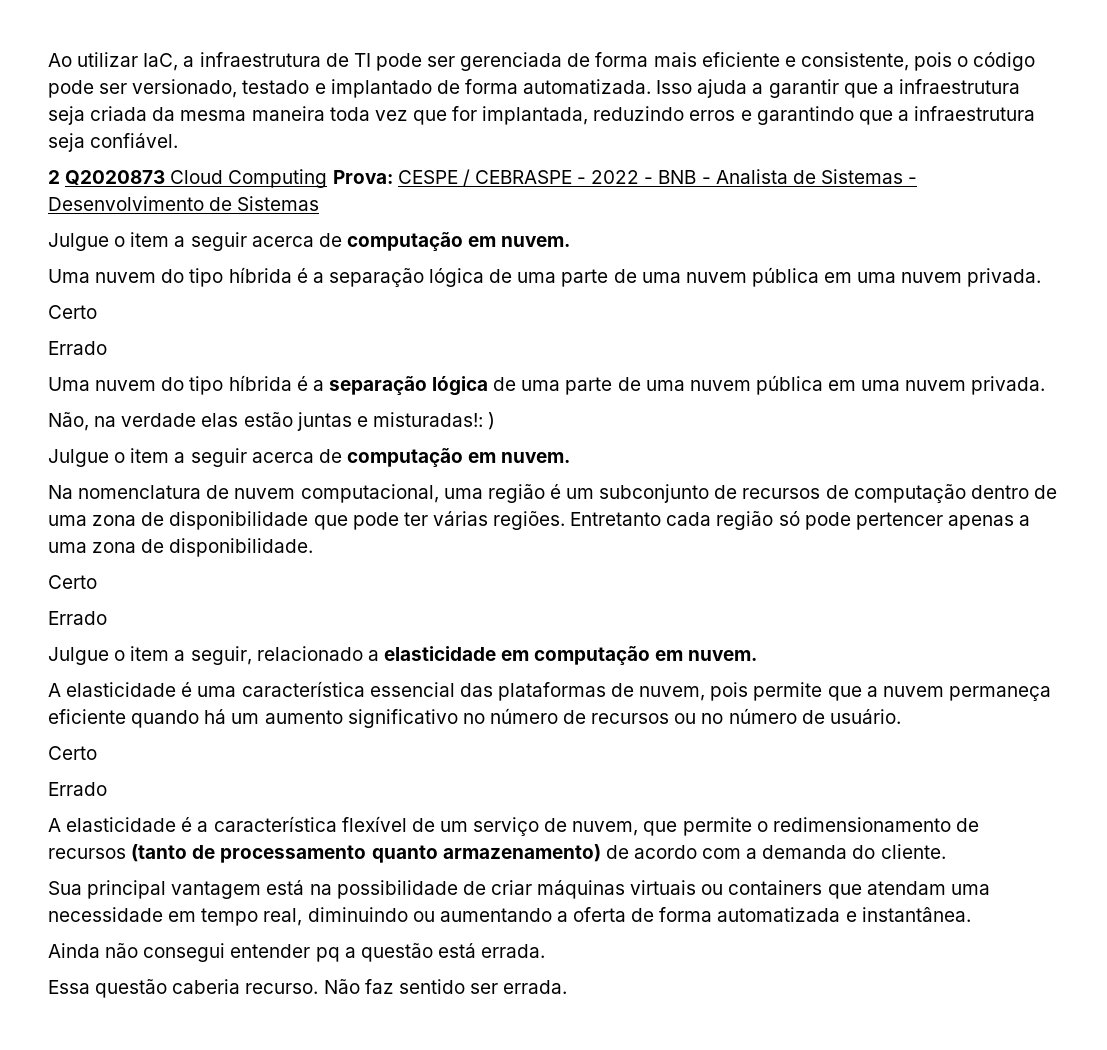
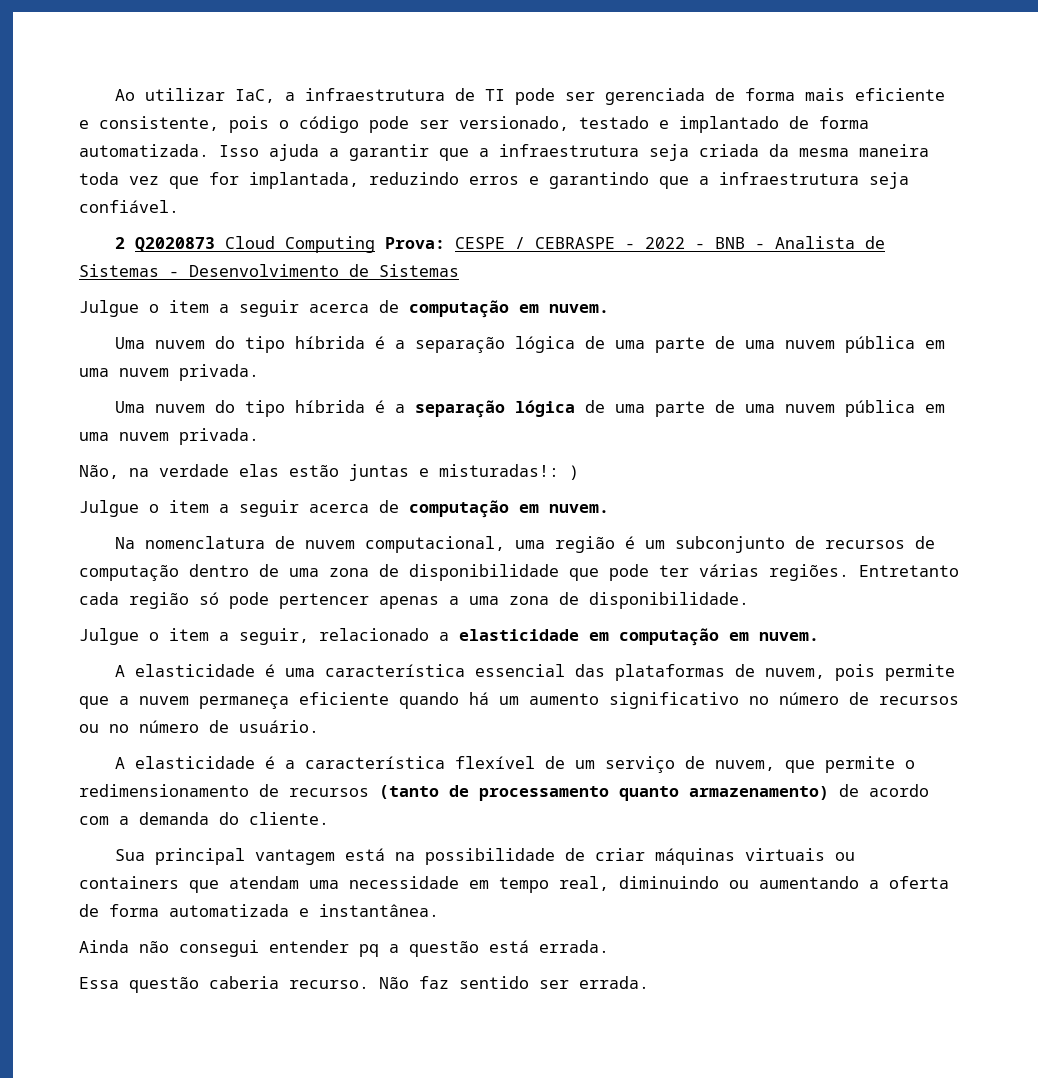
[48,305,97,319] [48,341,107,355] // Certo // Errado -> (259, 372) none
[48,575,97,589] [48,611,107,625] // Certo // Errado -> (749, 600) none
[48,746,97,760] [48,782,107,796] // Certo // Errado -> (319, 726) none

